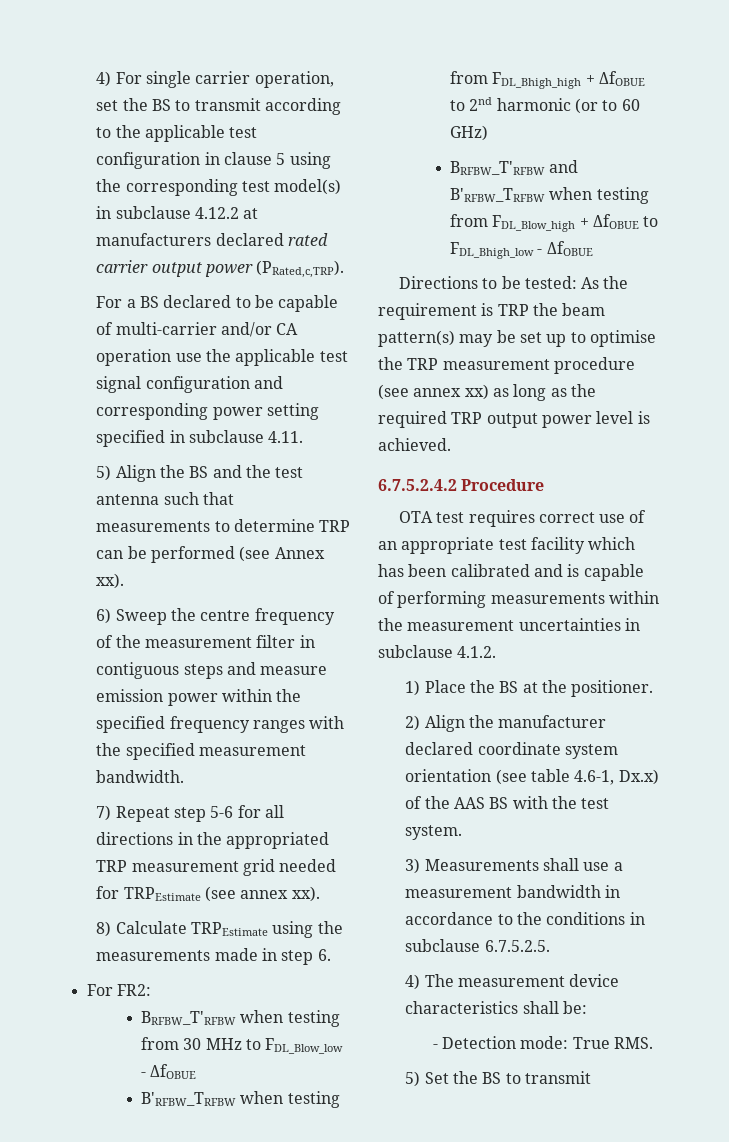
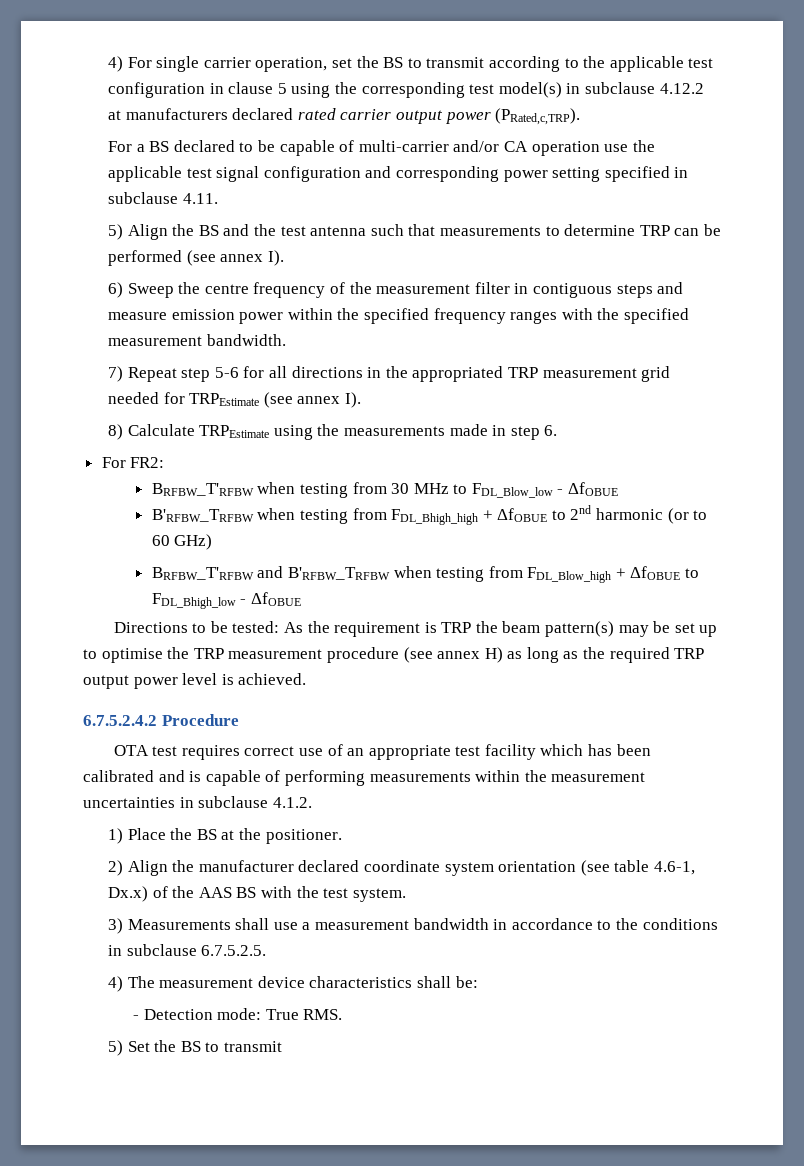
[274,547,325,559] [96,573,125,589] Annex xx). -> [220,250,284,266] annex I).
[291,886,320,902] xx). -> [344,392,361,408] I).
[464,384,489,400] xx) -> [484,647,503,663] H)

